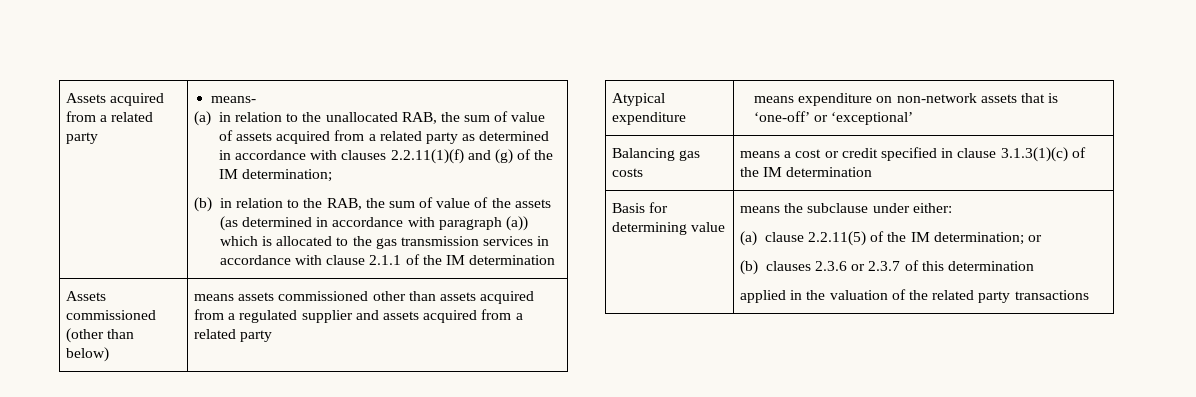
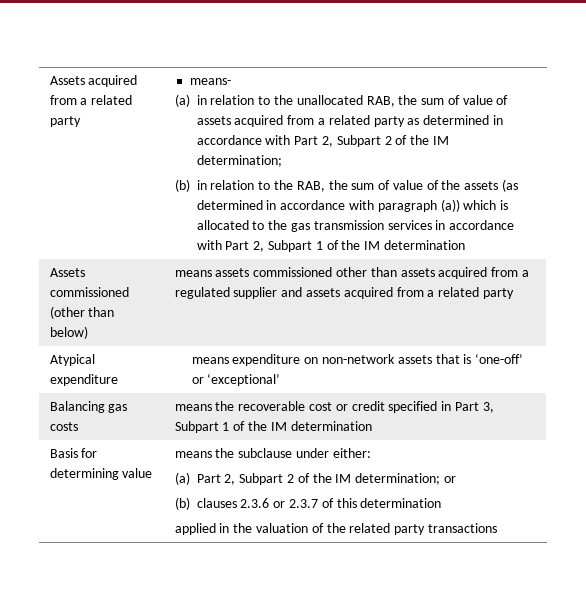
[341,149,513,164] clauses 2.2.11(1)(f) and (g) -> [294,135,392,147] Part 2, Subpart 2
[326,255,402,265] clause 2.1.1 -> [225,240,323,252] Part 2, Subpart 1
[784,151,792,158] a -> [215,401,306,411] the recoverable
[957,147,1068,162] clause 3.1.3(1)(c) -> [454,402,494,413] [174,421,230,433] Part 3, Subpart 1
[764,231,866,246] clause 2.2.11(5) -> [196,473,294,485] Part 2, Subpart 2

